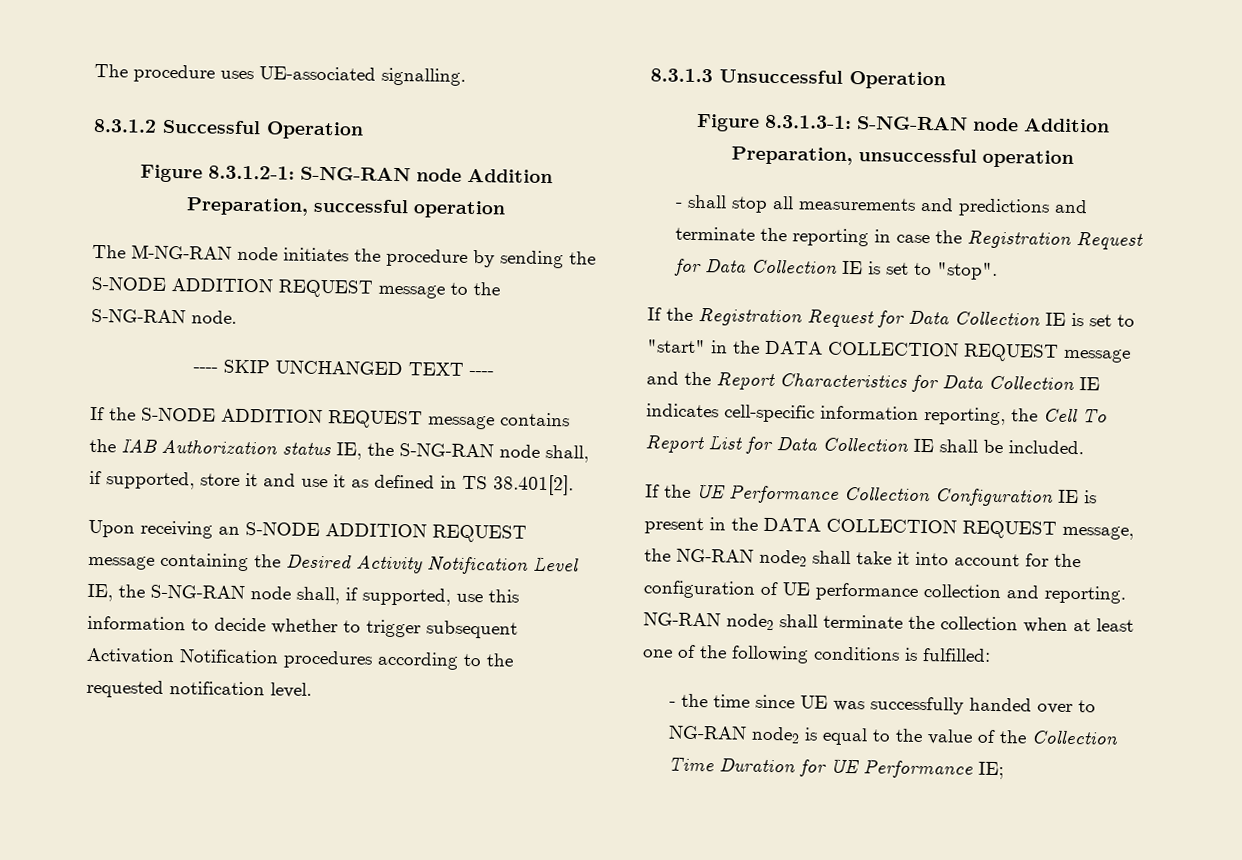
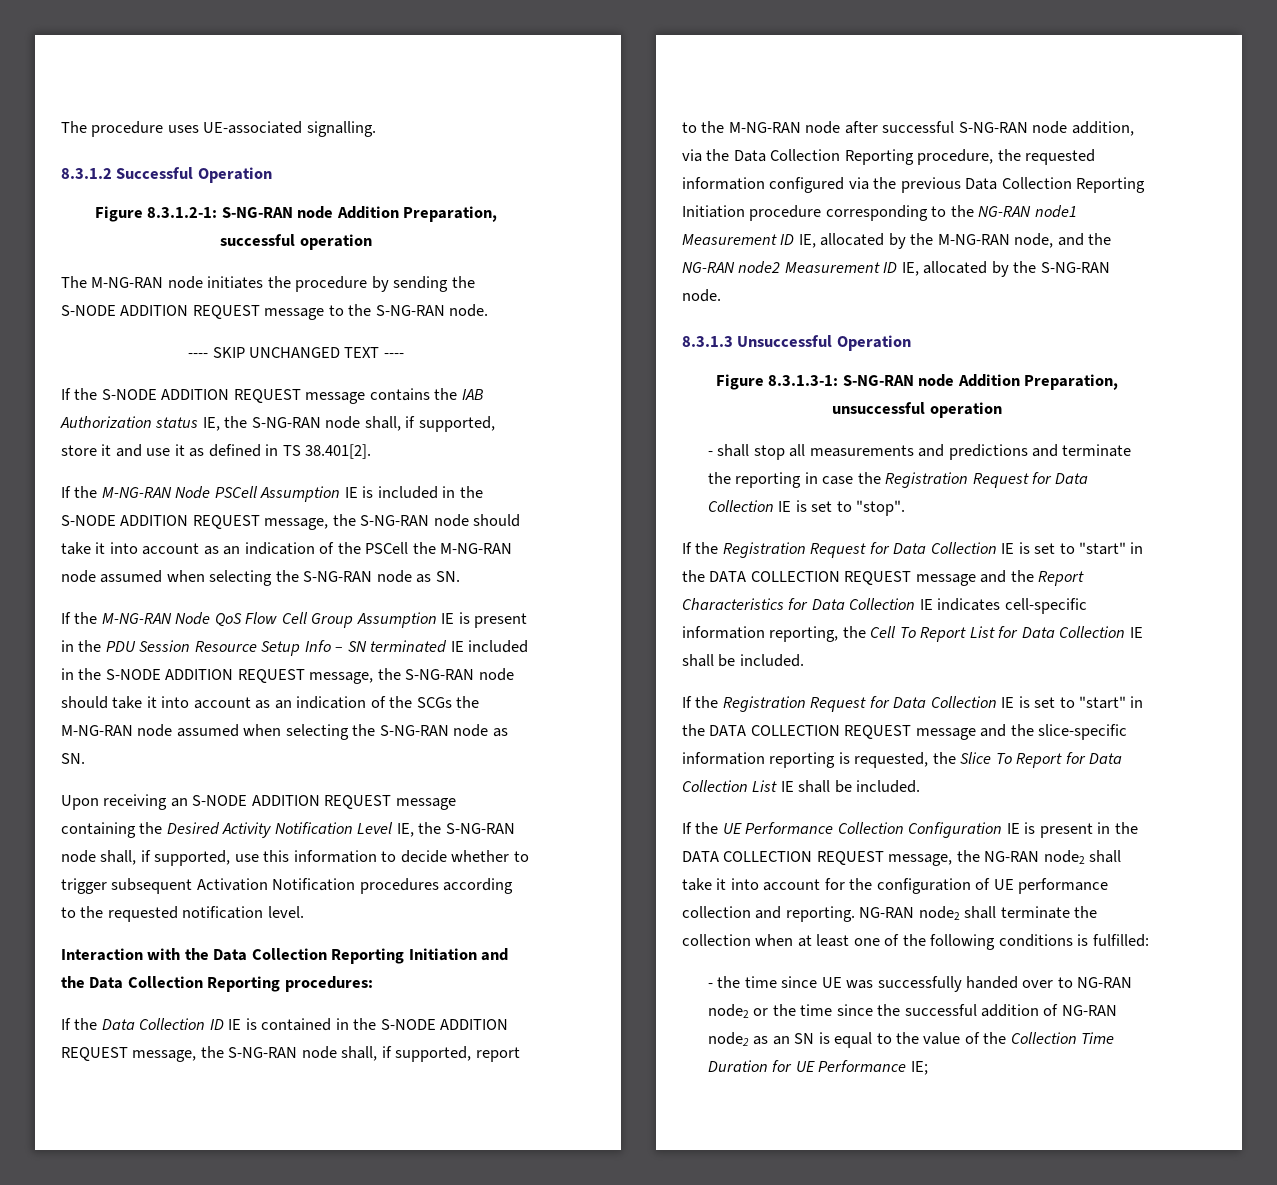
(574, 485) none -> [61,486,483,502] [61,514,521,530] [61,542,513,555] [61,570,460,586] [61,612,528,628] [61,640,529,656] [61,668,514,684] [61,696,480,709] [61,724,508,740] [61,753,85,764] // If the M-NG-RAN Node PSCell Assumption IE is included in the S-NODE ADDITION REQUEST message, the S-NG-RAN node should take it into account as an indication of the PSCell the M-NG-RAN node assumed when selecting the S-NG-RAN node as SN. // If the M-NG-RAN Node QoS Flow Cell Group Assumption IE is present in the PDU Session Resource Setup Info – SN terminated IE included in the S-NODE ADDITION REQUEST message, the S-NG-RAN node should take it into account as an indication of the SCGs the M-NG-RAN node assumed when selecting the S-NG-RAN node as SN.
(312, 690) none -> [61,948,509,964] [61,976,373,992] [61,1018,509,1031] [61,1046,520,1062] [682,121,1134,136] [682,149,1096,165] [682,177,1146,193] [682,205,1077,221] [682,233,1112,249] [682,261,1110,277] [682,289,721,302] // Interaction with the Data Collection Reporting Initiation and the Data Collection Reporting procedures: // If the Data Collection ID IE is contained in the S-NODE ADDITION REQUEST message, the S-NG-RAN node shall, if supported, report to the M-NG-RAN node after successful S-NG-RAN node addition, via the Data Collection Reporting procedure, the requested information configured via the previous Data Collection Reporting Initiation procedure corresponding to the NG-RAN node1 Measurement ID IE, allocated by the M-NG-RAN node, and the NG-RAN node2 Measurement ID IE, allocated by the S-NG-RAN node.
(1084, 447) none -> [682,696,1144,712] [682,724,1128,740] [682,752,1123,768] [682,780,921,793] // If the Registration Request for Data Collection IE is set to "start" in the DATA COLLECTION REQUEST message and the slice-specific information reporting is requested, the Slice To Report for Data Collection List IE shall be included.
(800, 735) none -> [753,1004,1117,1017] [707,1032,815,1046] or the time since the successful addition of NG-RAN node2 as an SN

